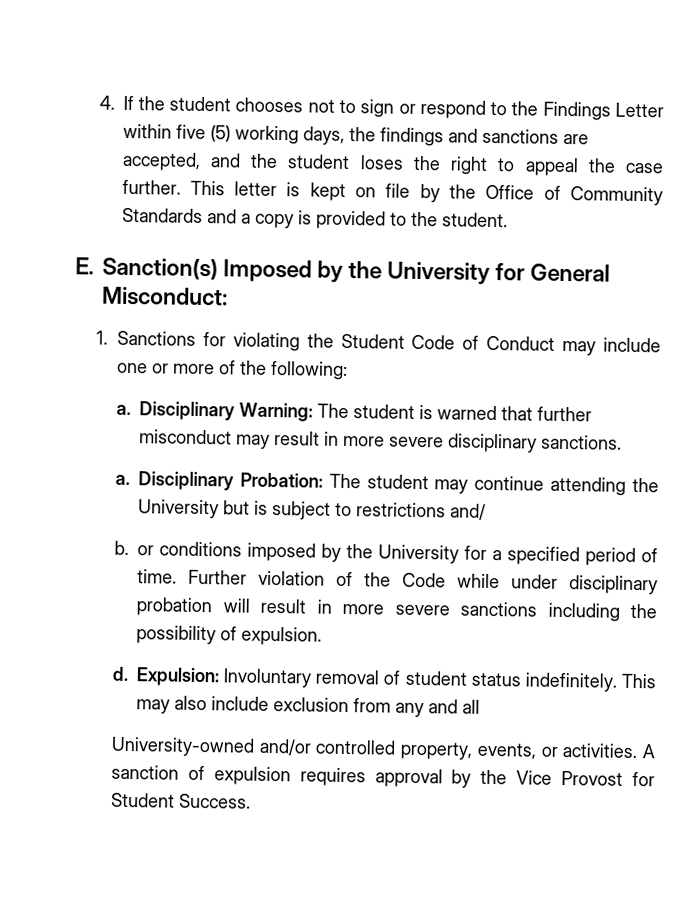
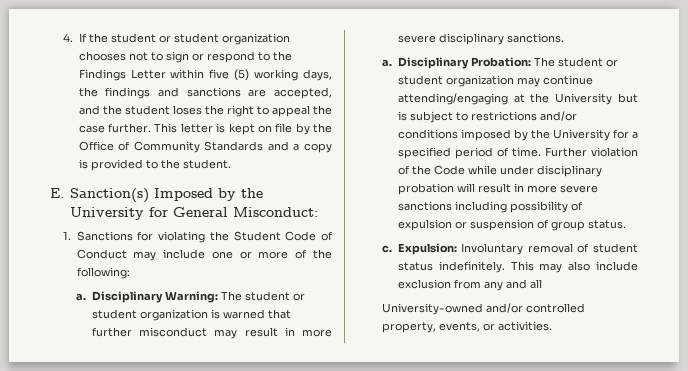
(232, 104) none -> [158,33,290,45] or student organization
(416, 411) none -> [292,293,305,301] [91,309,208,321] or student organization
[434,475,627,496] may continue attending -> [605,59,618,67] [397,75,593,87] [397,93,525,105] or student organization may continue attending/engaging at
[450,503,487,520] [114,540,155,556] and/ // b. or -> [539,111,577,121] and/or
[630,603,657,619] the -> (507, 207) none
[241,626,323,646] [112,666,130,682] expulsion. // d. -> [397,219,626,231] [382,245,393,253] expulsion or suspension of group status. // c.
[642,744,656,759] [111,764,655,788] [111,792,252,809] A sanction of expulsion requires approval by the Vice Provost for Student Success. -> (553, 326) none

